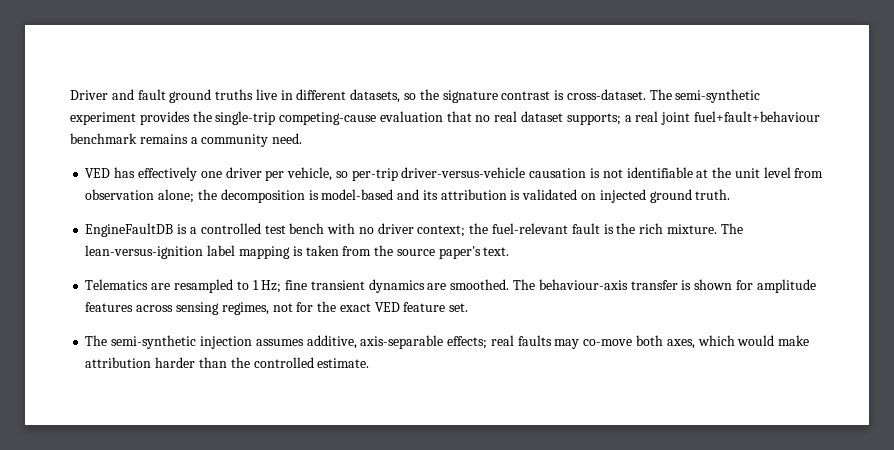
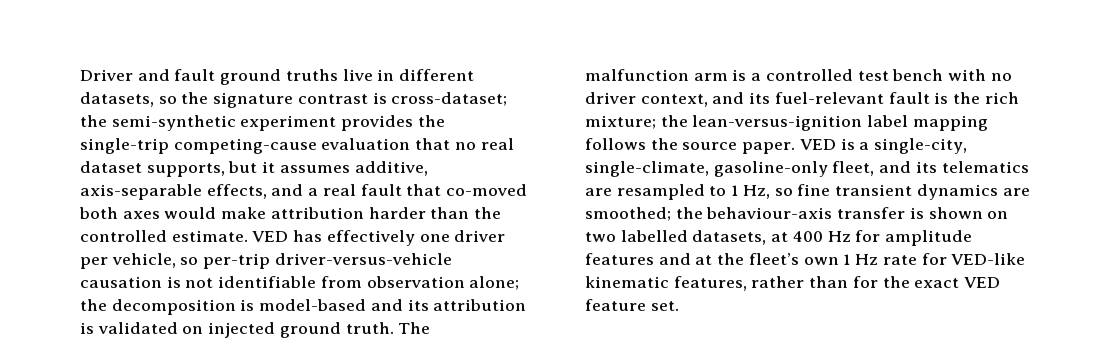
[566,89,672,100] cross-dataset. The -> [391,92,508,106] [80,115,107,127] cross-dataset; the
[566,111,820,125] [70,133,303,147] supports; a real joint fuel+fault+behaviour benchmark remains a community need. // -> [146,161,428,177] [80,184,528,200] [79,207,502,219] [80,230,248,242] supports, but it assumes additive, axis-separable effects, and a real fault that co-moved both axes would make attribution harder than the controlled estimate.
[696,167,791,178] at the unit level -> (317, 282) none
[85,223,174,237] // EngineFaultDB -> [398,322,431,334] [585,69,728,81] The malfunction arm
[417,223,489,237] context; the -> [640,92,771,107] context, and its
[666,223,743,234] mixture. The -> [585,115,688,129] mixture; the
[292,245,510,259] [85,279,149,290] is taken from the source paper's text. // Telematics -> [585,138,968,154] [585,161,1029,177] follows the source paper. VED is a single-city, single-climate, gasoline-only fleet, and its telematics
[261,280,282,293] Hz; -> [742,185,793,199] Hz, so
[450,279,535,290] smoothed. The -> [585,207,703,221] smoothed; the
[735,279,816,293] [85,302,293,315] for amplitude features across sensing regimes, not -> [987,211,1009,219] [585,230,973,246] [585,253,1026,265] [585,276,849,291] on two labelled datasets, at 400 Hz for amplitude features and at the fleet’s own 1 Hz rate for VED-like kinematic features, rather than
[85,335,810,349] [85,357,370,368] // The semi-synthetic injection assumes additive, axis-separable effects; real faults may co-move both axes, which would make attribution harder than the controlled estimate. -> (679, 306) none

